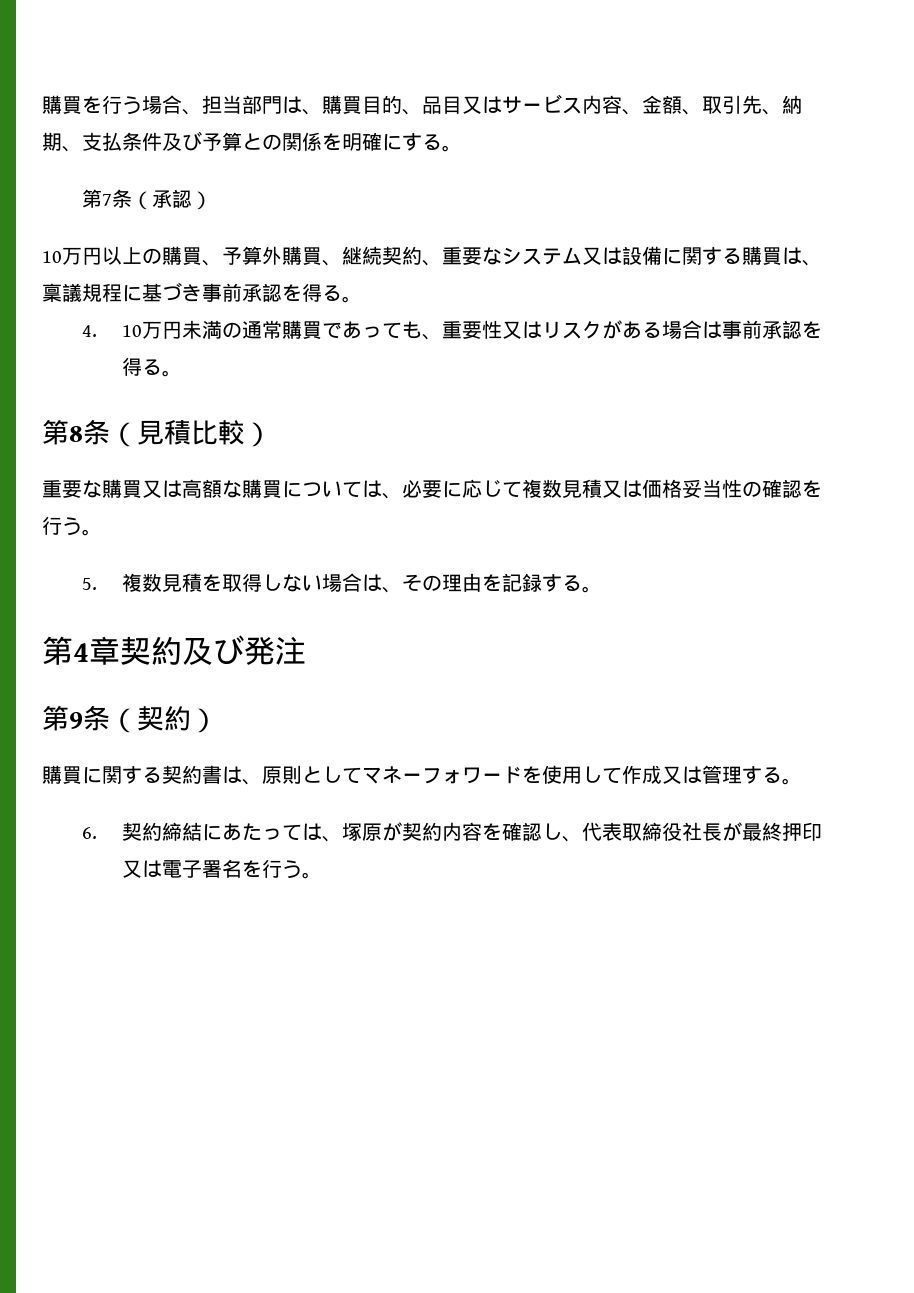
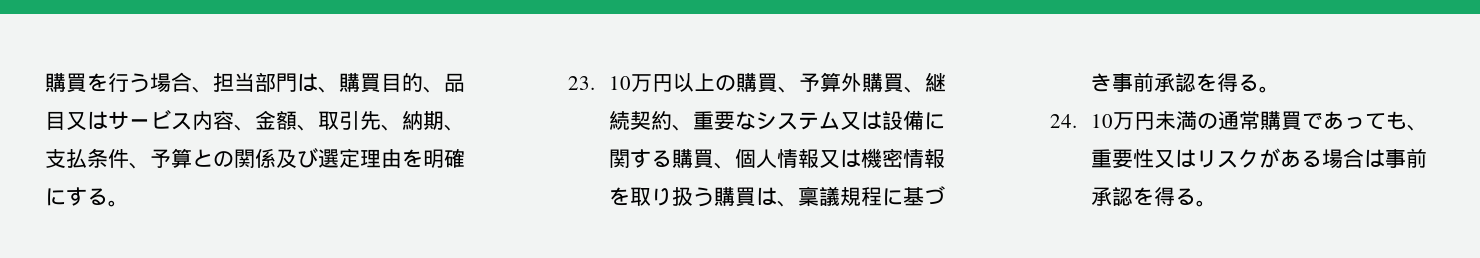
[162,131,202,151] 及び -> [129,162,150,169] 、
(322, 141) none -> [276,148,402,168] 及び選定理由
[81,189,212,210] 第7条（承認） // -> [567,76,595,90] 23.
(782, 256) none -> [713,148,945,169] [608,186,756,207] 、個人情報又は機密情報を取り扱う購買
[81,325,97,337] 4. -> [1049,114,1077,128] 24.
[42,419,272,447] [42,479,822,499] [42,516,102,536] [81,573,602,593] [42,635,306,665] [42,705,218,733] [42,765,802,785] [81,822,822,842] [121,859,322,879] // 第8条（見積比較） // 重要な購買又は高額な購買については、必要に応じて複数見積又は価格妥当性の確認を行う。 // 5.複数見積を取得しない場合は、その理由を記録する。 // 第4章契約及び発注 // 第9条（契約） // 購買に関する契約書は、原則としてマネーフォワードを使用して作成又は管理する。 // 6.契約締結にあたっては、塚原が契約内容を確認し、代表取締役社長が最終押印又は電子署名を行う。 -> (1217, 203) none

